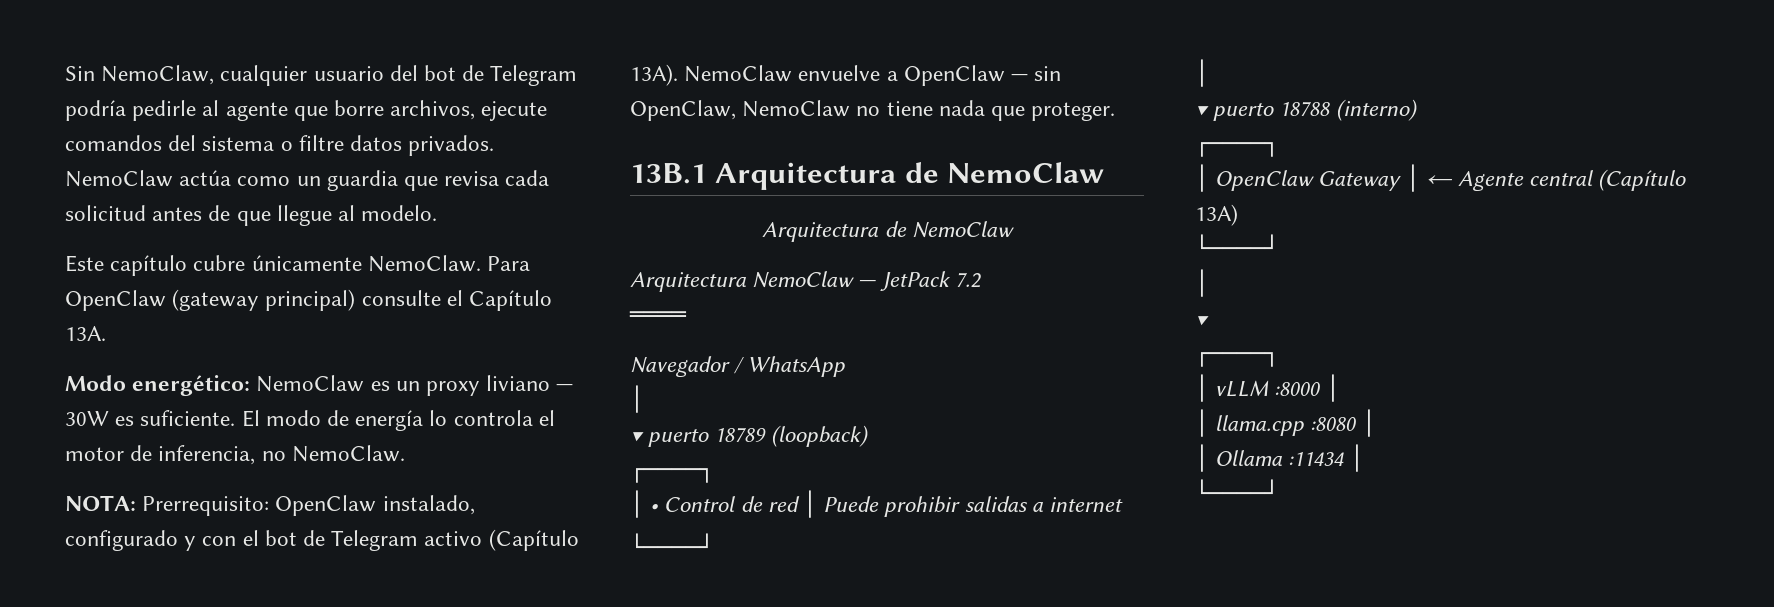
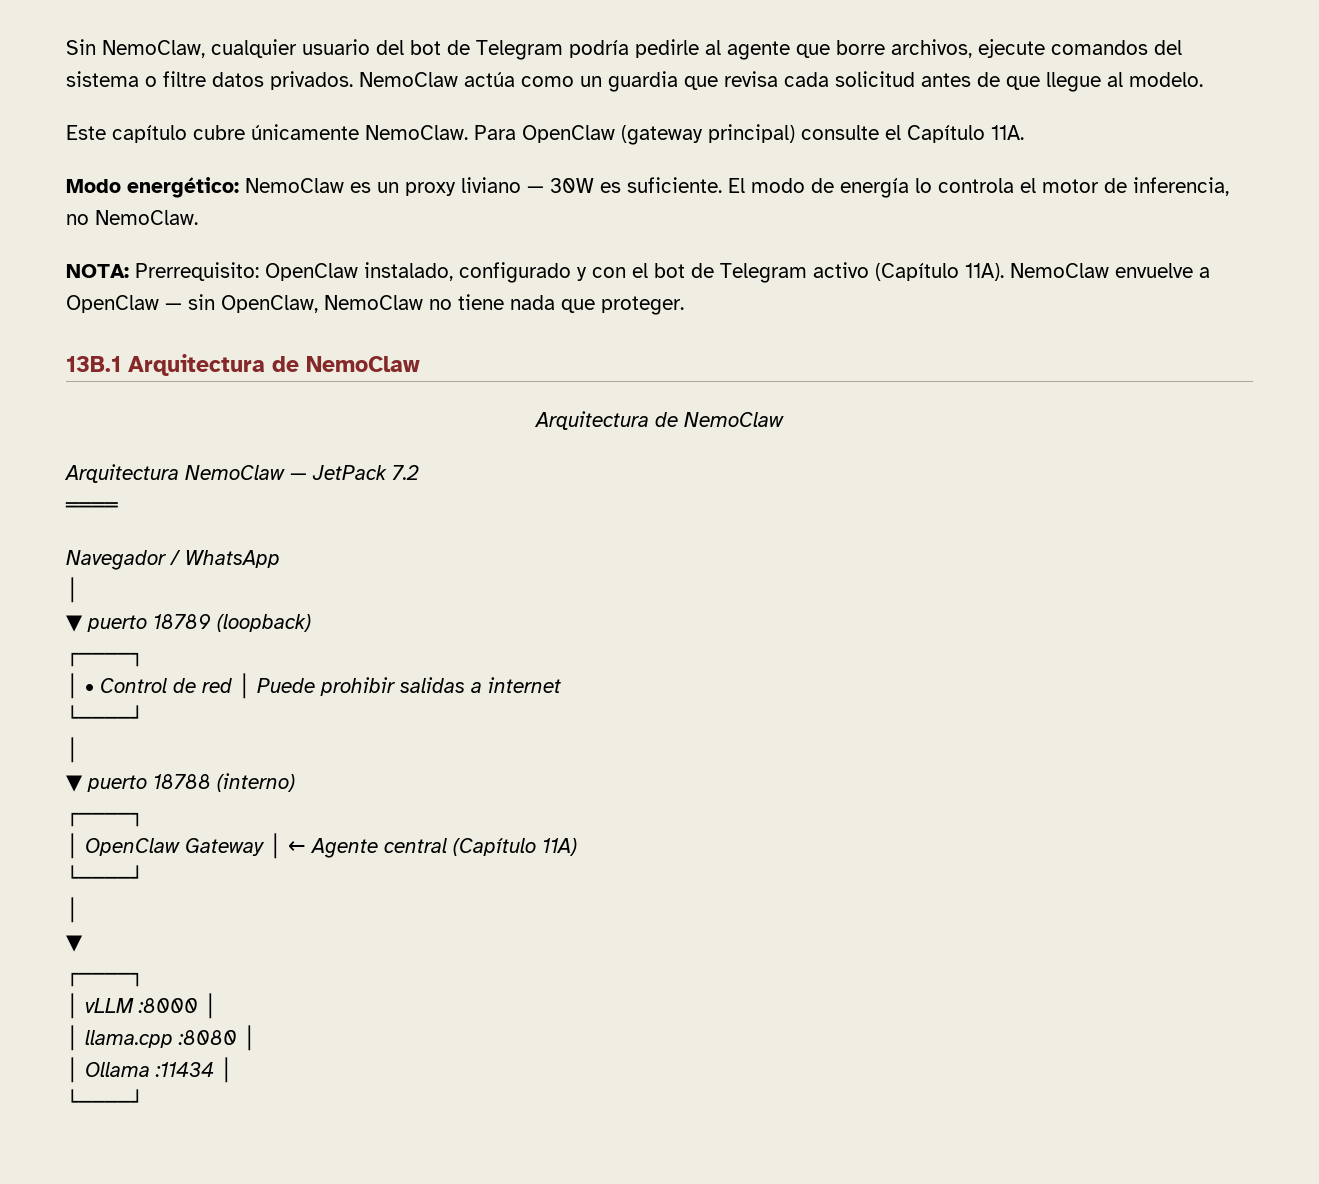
[65,326,106,341] 13A. -> [991,125,1024,140] 11A.
[630,64,678,86] 13A). -> [965,263,1004,281] 11A).
[1195,204,1238,226] 13A) -> [542,838,577,856] 11A)

